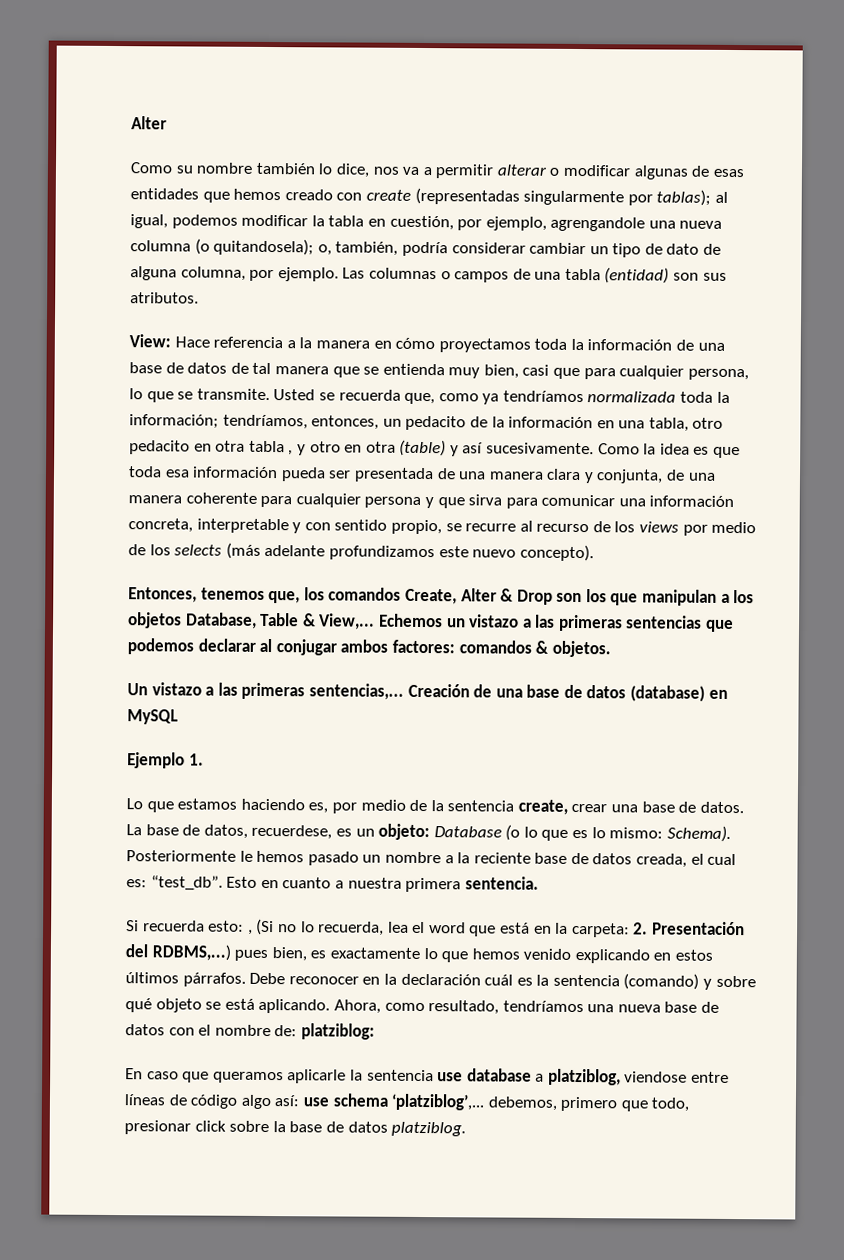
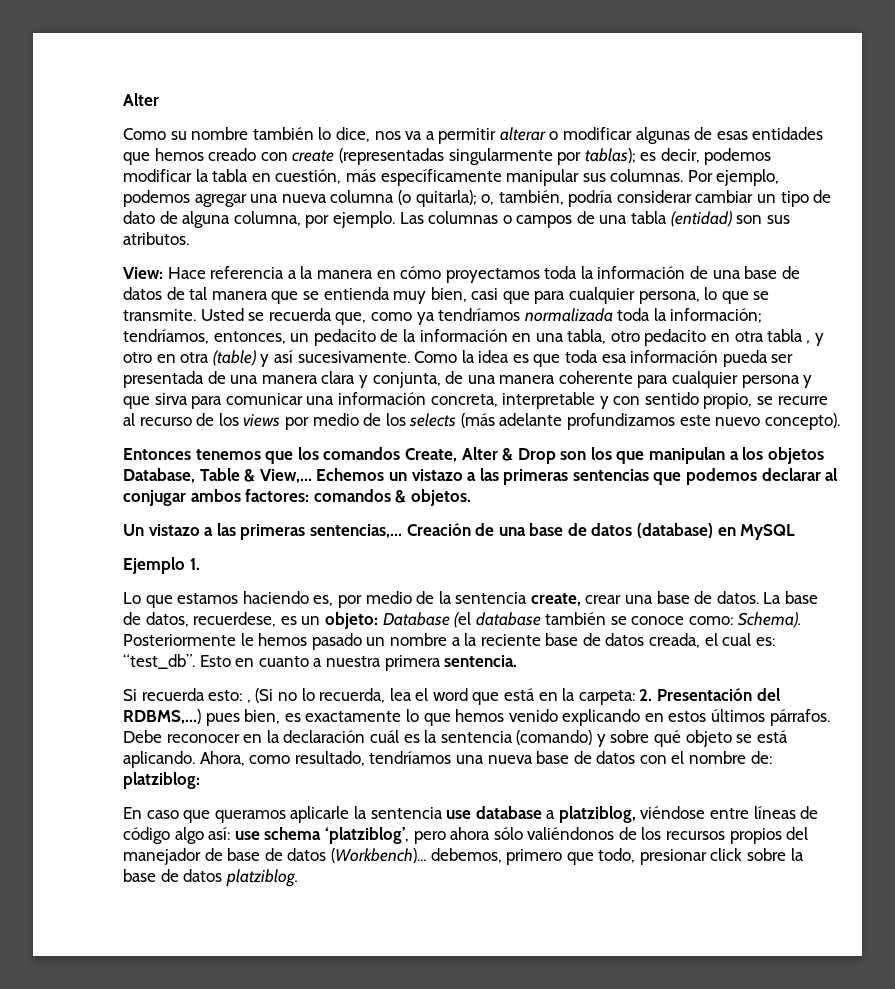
[714,191,728,203] [130,214,168,229] al igual, -> [640,148,700,163] es decir,
[457,216,646,232] por ejemplo, agrengandole -> [345,169,780,186] [123,190,247,207] más específicamente manipular sus columnas. Por ejemplo, podemos agregar
[213,238,315,256] quitandosela); -> [415,190,477,207] quitarla);
[128,587,301,604] Entonces, tenemos que, -> [123,448,294,464] Entonces tenemos que
[505,824,664,841] (o lo que es lo mismo: -> [454,612,734,628] (el database también se conoce como:
[624,1071,688,1083] viendose -> [640,806,706,819] viéndose
[391,1093,486,1111] ‘platziblog’,... -> [324,827,809,844] [123,848,426,865] ‘platziblog’, pero ahora sólo valiéndonos de los recursos propios del manejador de base de datos (Workbench)...

